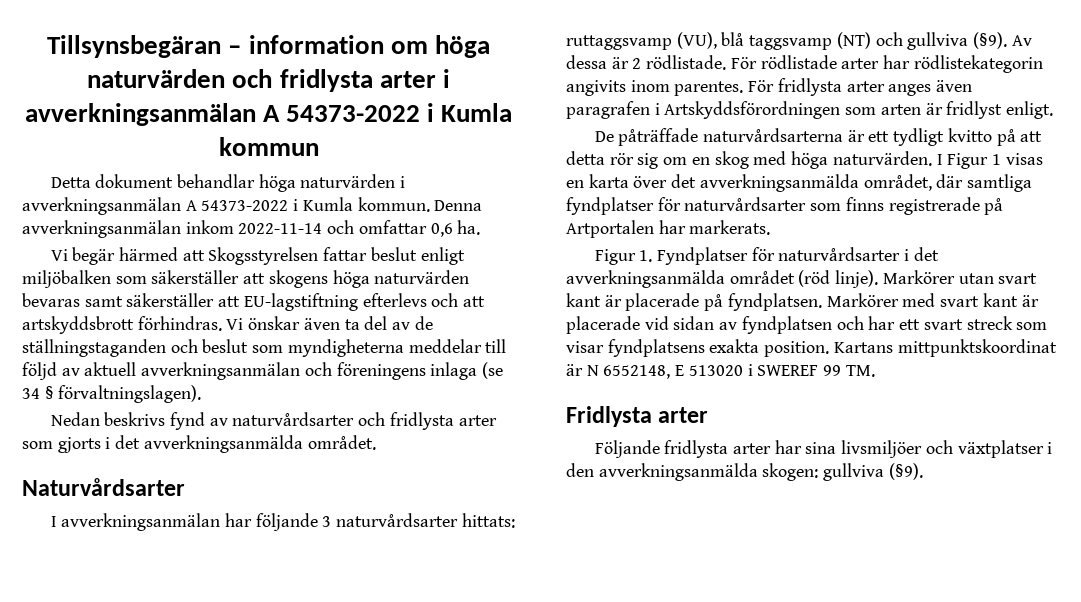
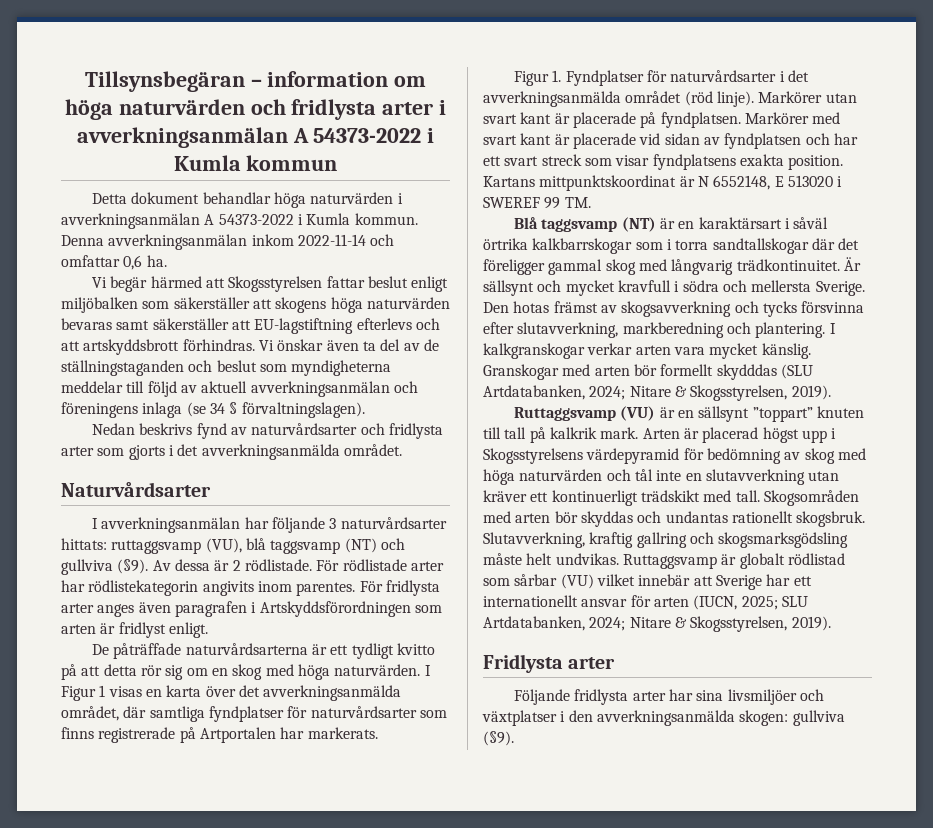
(875, 371) none -> [513,217,829,232] [483,238,860,254] [483,257,861,275] [483,280,865,296] [483,301,865,317] [483,322,836,338] [483,343,811,359] [483,364,813,380] [483,385,831,401] [513,406,864,422] [483,427,837,443] [483,448,866,464] [483,469,840,485] [483,490,859,506] [483,511,866,527] [483,532,849,548] [483,553,845,569] [483,574,812,590] [483,595,808,610] [483,616,831,632] // Blå taggsvamp (NT) är en karaktärsart i såväl örtrika kalkbarrskogar som i torra sandtallskogar där det föreligger gammal skog med långvarig trädkontinuitet. Är sällsynt och mycket kravfull i södra och mellersta Sverige. Den hotas främst av skogsavverkning och tycks försvinna efter slutavverkning, markberedning och plantering. I kalkgranskogar verkar arten vara mycket känslig. Granskogar med arten bör formellt skydddas (SLU Artdatabanken, 2024; Nitare & Skogsstyrelsen, 2019). // Ruttaggsvamp (VU) är en sällsynt ”toppart” knuten till tall på kalkrik mark. Arten är placerad högst upp i Skogsstyrelsens värdepyramid för bedömning av skog med höga naturvärden och tål inte en slutavverkning utan kräver ett kontinuerligt trädskikt med tall. Skogsområden med arten bör skyddas och undantas rationellt skogsbruk. Slutavverkning, kraftig gallring och skogsmarksgödsling måste helt undvikas. Ruttaggsvamp är globalt rödlistad som sårbar (VU) vilket innebär att Sverige har ett internationellt ansvar för arten (IUCN, 2025; SLU Artdatabanken, 2024; Nitare & Skogsstyrelsen, 2019).

